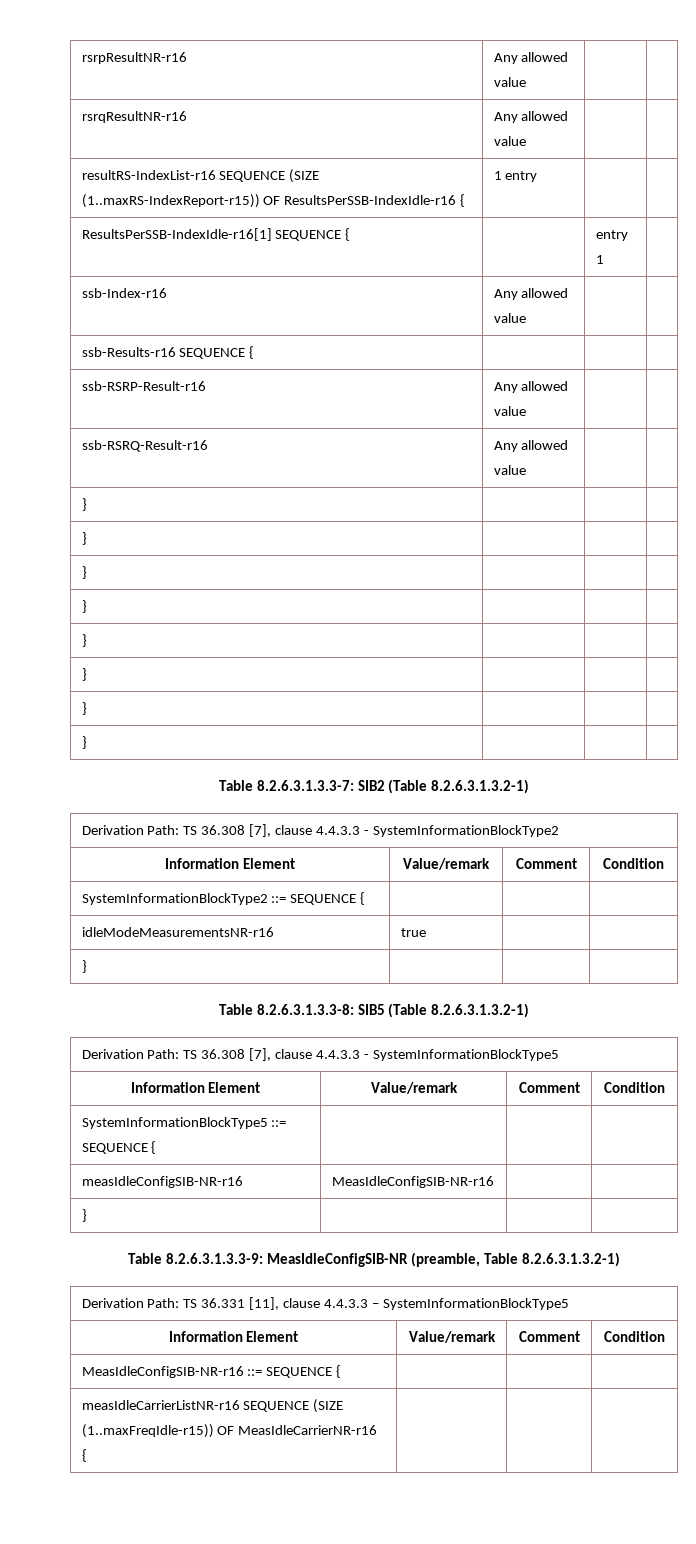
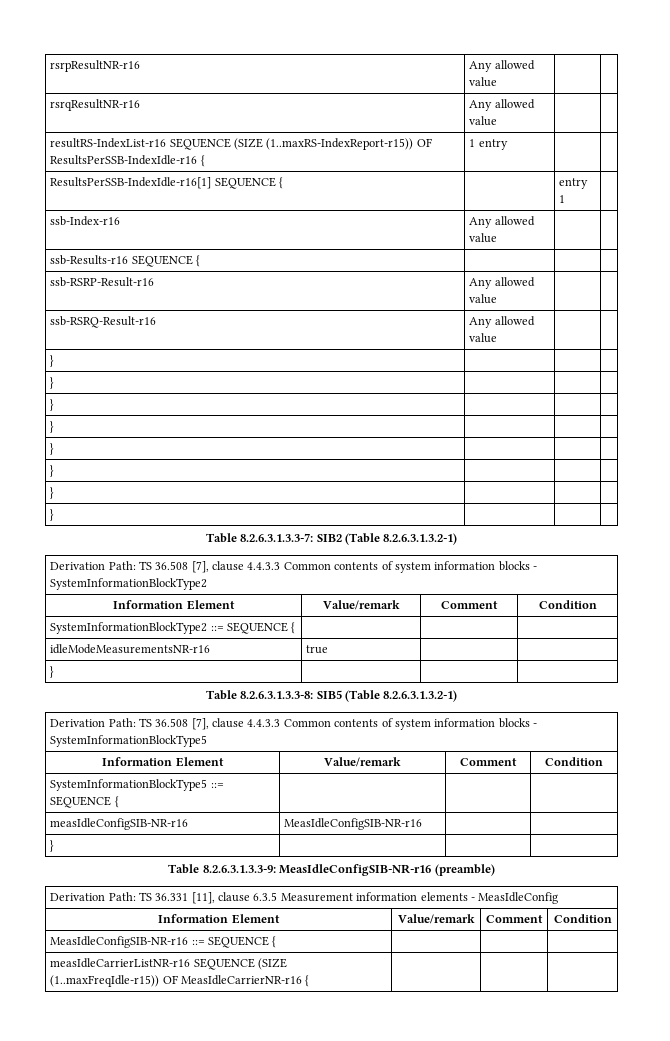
[201,824,361,837] 36.308 [7], clause 4.4.3.3 -> [155,561,530,573] 36.508 [7], clause 4.4.3.3 Common contents of system information blocks
[201,1048,361,1061] 36.308 [7], clause 4.4.3.3 -> [155,718,530,730] 36.508 [7], clause 4.4.3.3 Common contents of system information blocks
[267,1252,620,1267] MeasIdleConfigSIB-NR (preamble, Table 8.2.6.3.1.3.2-1) -> [279,864,495,876] MeasIdleConfigSIB-NR-r16 (preamble)
[324,1298,569,1310] 4.4.3.3 – SystemInformationBlockType5 -> [253,892,559,904] 6.3.5 Measurement information elements - MeasIdleConfig

